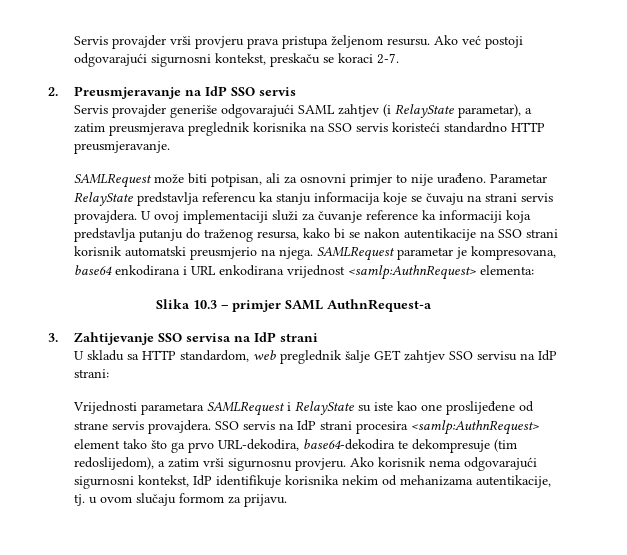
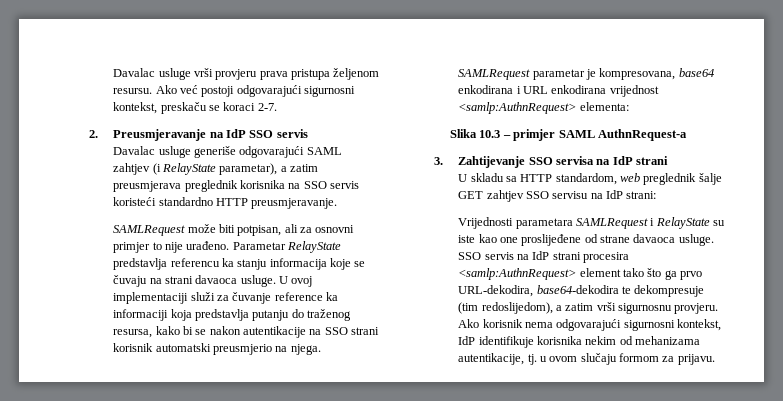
[74,35,167,49] Servis provajder -> [113,68,191,80] Davalac usluge
[74,104,167,118] Servis provajder -> [113,146,191,158] Davalac usluge
[521,193,554,202] [74,210,138,224] servis provajdera. -> [195,275,276,287] davaoca usluge.
[112,420,212,434] servis provajdera. -> [633,234,714,246] davaoca usluge.

